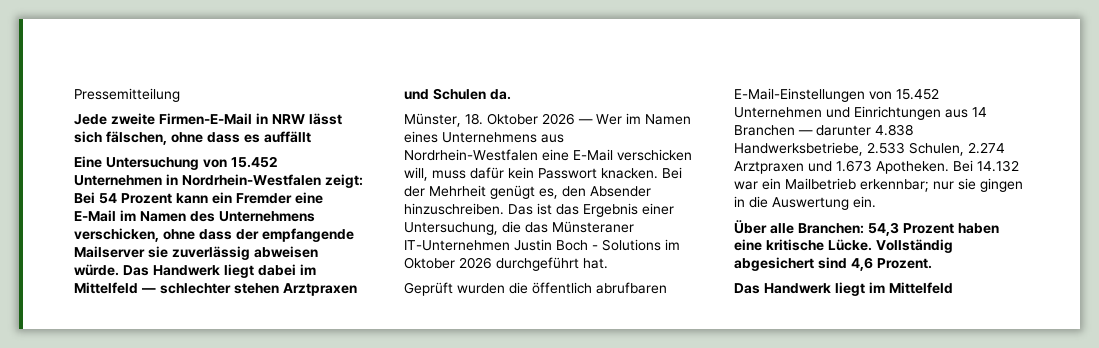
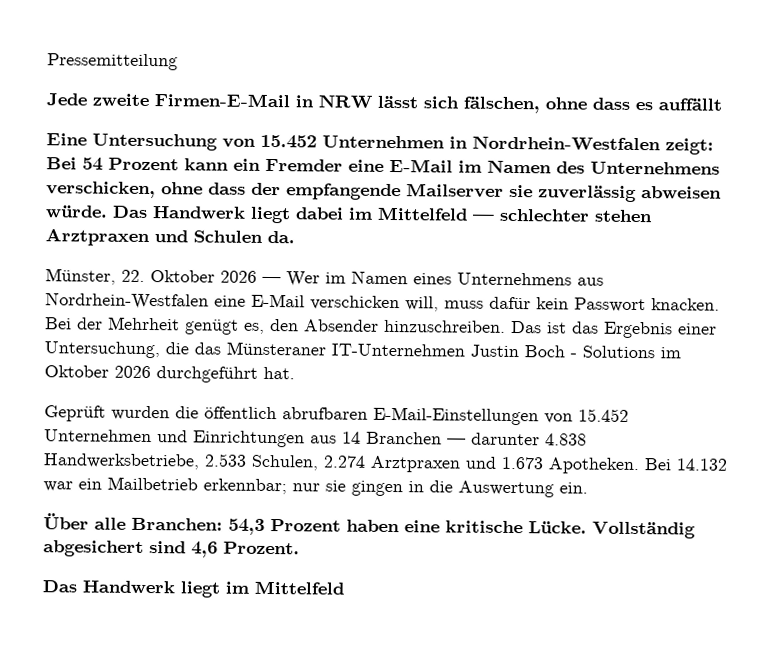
[465,113,483,125] 18. -> [121,269,145,282] 22.

